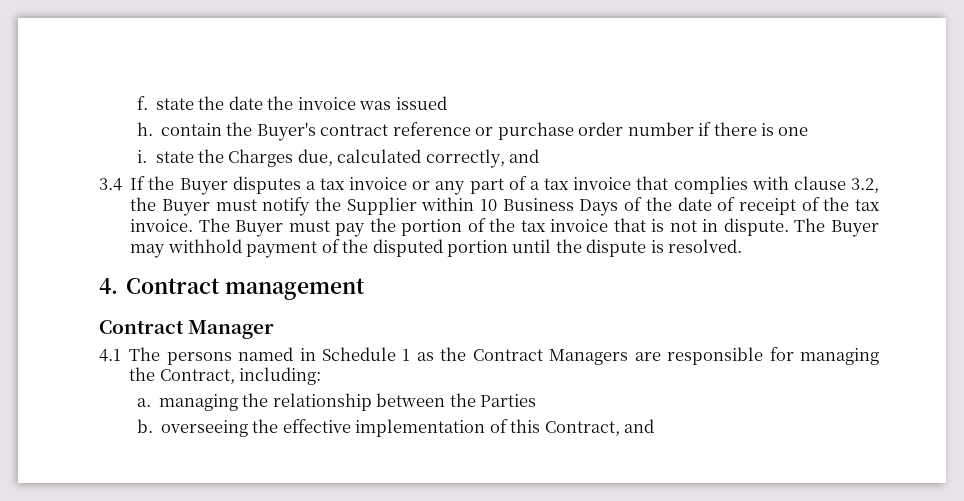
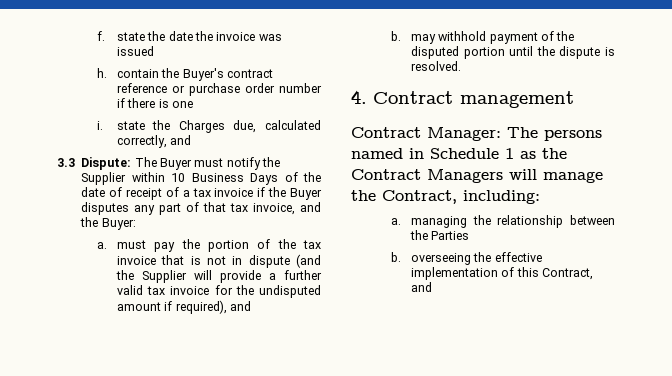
[99,176,880,195] [130,197,157,211] 3.4 If the Buyer disputes a tax invoice or any part of a tax invoice that complies with clause 3.2, the -> [57,157,157,170] 3.3 Dispute: The
[823,197,881,211] [130,218,284,237] the tax invoice. The Buyer -> [182,187,322,200] [81,202,321,215] [80,217,136,230] [96,242,107,249] a tax invoice if the Buyer disputes any part of that tax invoice, and the Buyer: // a.
[723,218,879,237] dispute. The Buyer -> [248,254,322,268] [115,270,322,283] [116,285,321,298] [116,300,252,314] [390,31,401,41] dispute (and the Supplier will provide a further valid tax invoice for the undisputed amount if required), and // b.
[188,320,275,339] [99,349,121,362] Manager // 4.1 -> [427,127,501,141] Manager:
[634,347,880,365] are responsible for managing -> [509,169,603,183] will manage

